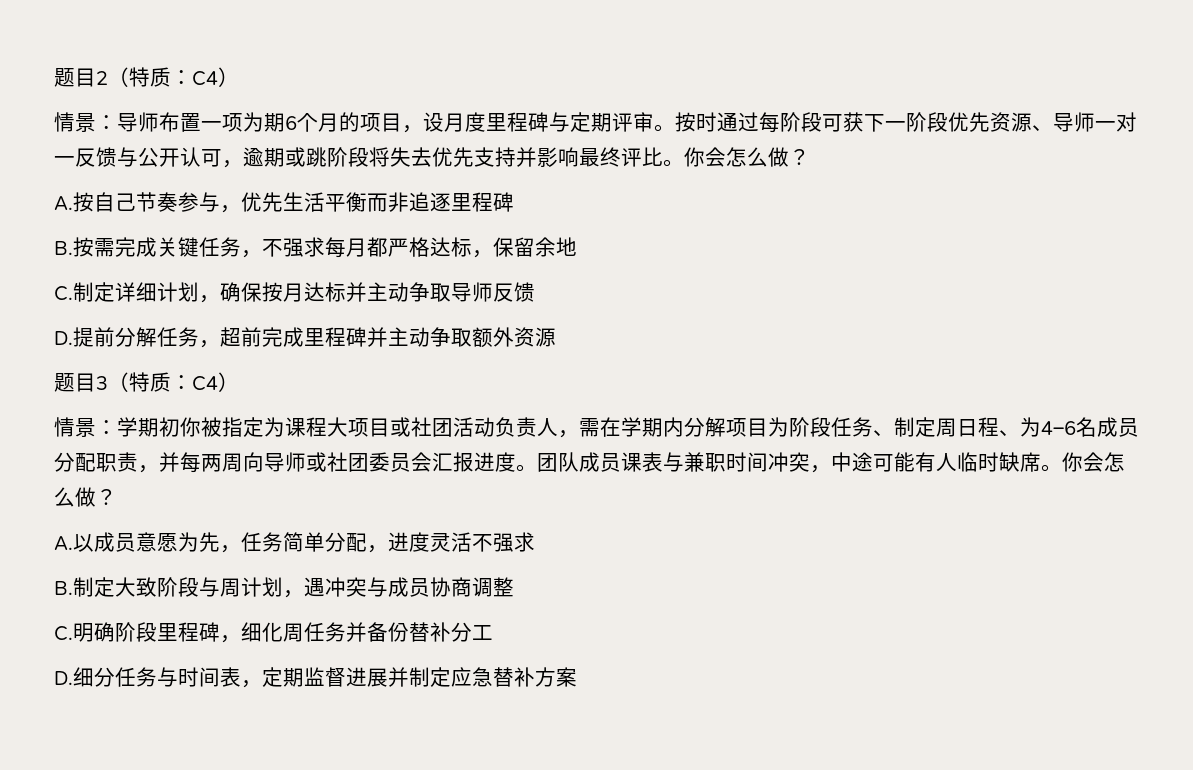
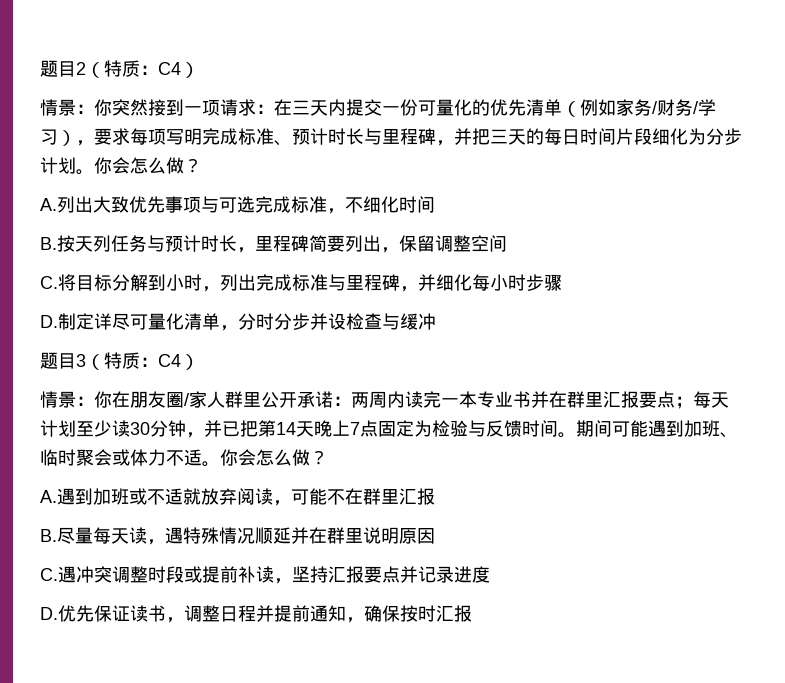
[117,112,1137,133] [54,147,810,168] [54,192,514,213] [54,237,577,258] [54,282,535,303] [54,327,556,348] 导师布置一项为期6个月的项目，设月度里程碑与定期评审。按时通过每阶段可获下一阶段优先资源、导师一对一反馈与公开认可，逾期或跳阶段将失去优先支持并影响最终评比。你会怎么做？ // A.按自己节奏参与，优先生活平衡而非追逐里程碑 // B.按需完成关键任务，不强求每月都严格达标，保留余地 // C.制定详细计划，确保按月达标并主动争取导师反馈 // D.提前分解任务，超前完成里程碑并主动争取额外资源 -> [94,99,716,117] [40,128,742,146] [40,157,202,175] [40,196,435,214] [40,235,507,253] [40,274,562,292] [40,313,436,331] 你突然接到一项请求：在三天内提交一份可量化的优先清单（例如家务/财务/学习），要求每项写明完成标准、预计时长与里程碑，并把三天的每日时间片段细化为分步计划。你会怎么做？ // A.列出大致优先事项与可选完成标准，不细化时间 // B.按天列任务与预计时长，里程碑简要列出，保留调整空间 // C.将目标分解到小时，列出完成标准与里程碑，并细化每小时步骤 // D.制定详尽可量化清单，分时分步并设检查与缓冲
[117,417,1139,438] [54,452,1125,473] [54,487,117,507] [54,532,535,553] [54,577,514,598] [54,622,493,643] [54,667,577,688] 学期初你被指定为课程大项目或社团活动负责人，需在学期内分解项目为阶段任务、制定周日程、为4–6名成员分配职责，并每两周向导师或社团委员会汇报进度。团队成员课表与兼职时间冲突，中途可能有人临时缺席。你会怎么做？ // A.以成员意愿为先，任务简单分配，进度灵活不强求 // B.制定大致阶段与周计划，遇冲突与成员协商调整 // C.明确阶段里程碑，细化周任务并备份替补分工 // D.细分任务与时间表，定期监督进展并制定应急替补方案 -> [94,391,729,409] [40,420,738,438] [40,449,328,467] [40,488,435,506] [40,527,435,545] [40,566,490,584] [40,605,472,623] 你在朋友圈/家人群里公开承诺：两周内读完一本专业书并在群里汇报要点；每天计划至少读30分钟，并已把第14天晚上7点固定为检验与反馈时间。期间可能遇到加班、临时聚会或体力不适。你会怎么做？ // A.遇到加班或不适就放弃阅读，可能不在群里汇报 // B.尽量每天读，遇特殊情况顺延并在群里说明原因 // C.遇冲突调整时段或提前补读，坚持汇报要点并记录进度 // D.优先保证读书，调整日程并提前通知，确保按时汇报

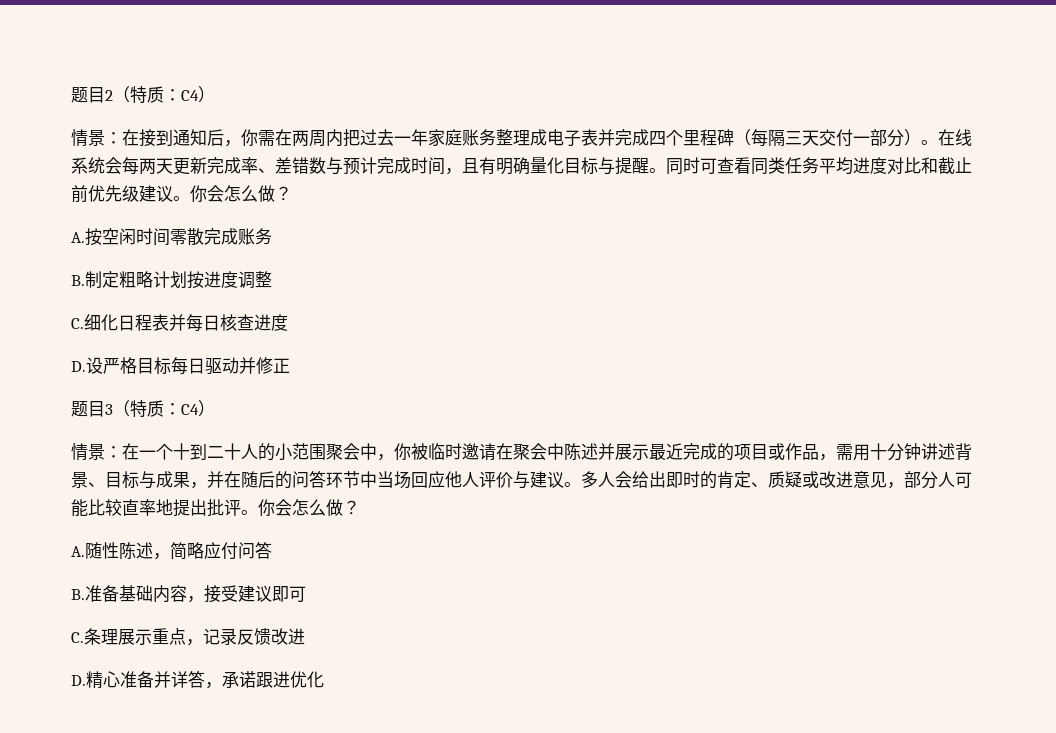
[94,99,716,117] [40,128,742,146] [40,157,202,175] [40,196,435,214] [40,235,507,253] [40,274,562,292] [40,313,436,331] 你突然接到一项请求：在三天内提交一份可量化的优先清单（例如家务/财务/学习），要求每项写明完成标准、预计时长与里程碑，并把三天的每日时间片段细化为分步计划。你会怎么做？ // A.列出大致优先事项与可选完成标准，不细化时间 // B.按天列任务与预计时长，里程碑简要列出，保留调整空间 // C.将目标分解到小时，列出完成标准与里程碑，并细化每小时步骤 // D.制定详尽可量化清单，分时分步并设检查与缓冲 -> [122,129,972,147] [71,157,972,175] [71,185,292,203] [71,228,272,246] [71,271,272,289] [71,314,288,331] [71,357,290,375] 在接到通知后，你需在两周内把过去一年家庭账务整理成电子表并完成四个里程碑（每隔三天交付一部分）。在线系统会每两天更新完成率、差错数与预计完成时间，且有明确量化目标与提醒。同时可查看同类任务平均进度对比和截止前优先级建议。你会怎么做？ // A.按空闲时间零散完成账务 // B.制定粗略计划按进度调整 // C.细化日程表并每日核查进度 // D.设严格目标每日驱动并修正
[94,391,729,409] [40,420,738,438] [40,449,328,467] [40,488,435,506] [40,527,435,545] [40,566,490,584] [40,605,472,623] 你在朋友圈/家人群里公开承诺：两周内读完一本专业书并在群里汇报要点；每天计划至少读30分钟，并已把第14天晚上7点固定为检验与反馈时间。期间可能遇到加班、临时聚会或体力不适。你会怎么做？ // A.遇到加班或不适就放弃阅读，可能不在群里汇报 // B.尽量每天读，遇特殊情况顺延并在群里说明原因 // C.遇冲突调整时段或提前补读，坚持汇报要点并记录进度 // D.优先保证读书，调整日程并提前通知，确保按时汇报 -> [122,443,972,461] [71,470,972,489] [71,499,360,517] [71,541,272,560] [71,585,306,603] [71,628,305,646] [71,670,324,689] 在一个十到二十人的小范围聚会中，你被临时邀请在聚会中陈述并展示最近完成的项目或作品，需用十分钟讲述背景、目标与成果，并在随后的问答环节中当场回应他人评价与建议。多人会给出即时的肯定、质疑或改进意见，部分人可能比较直率地提出批评。你会怎么做？ // A.随性陈述，简略应付问答 // B.准备基础内容，接受建议即可 // C.条理展示重点，记录反馈改进 // D.精心准备并详答，承诺跟进优化

